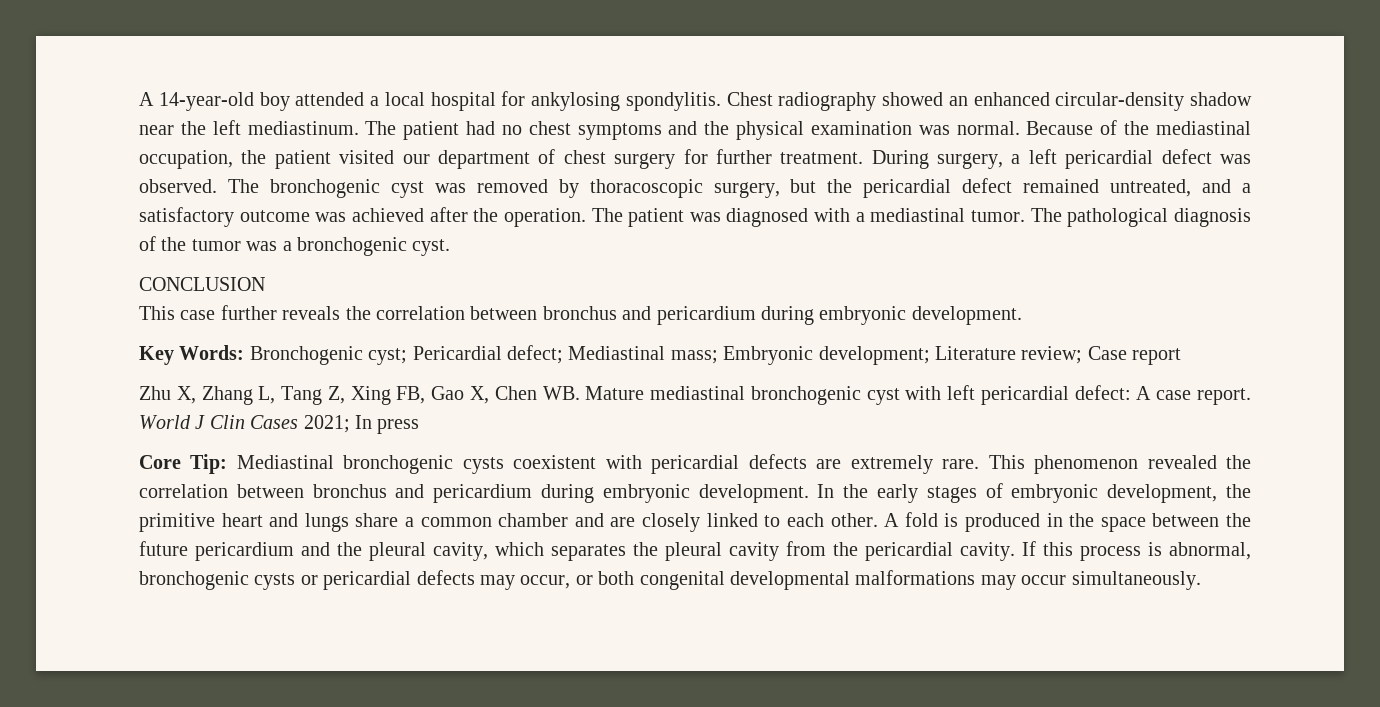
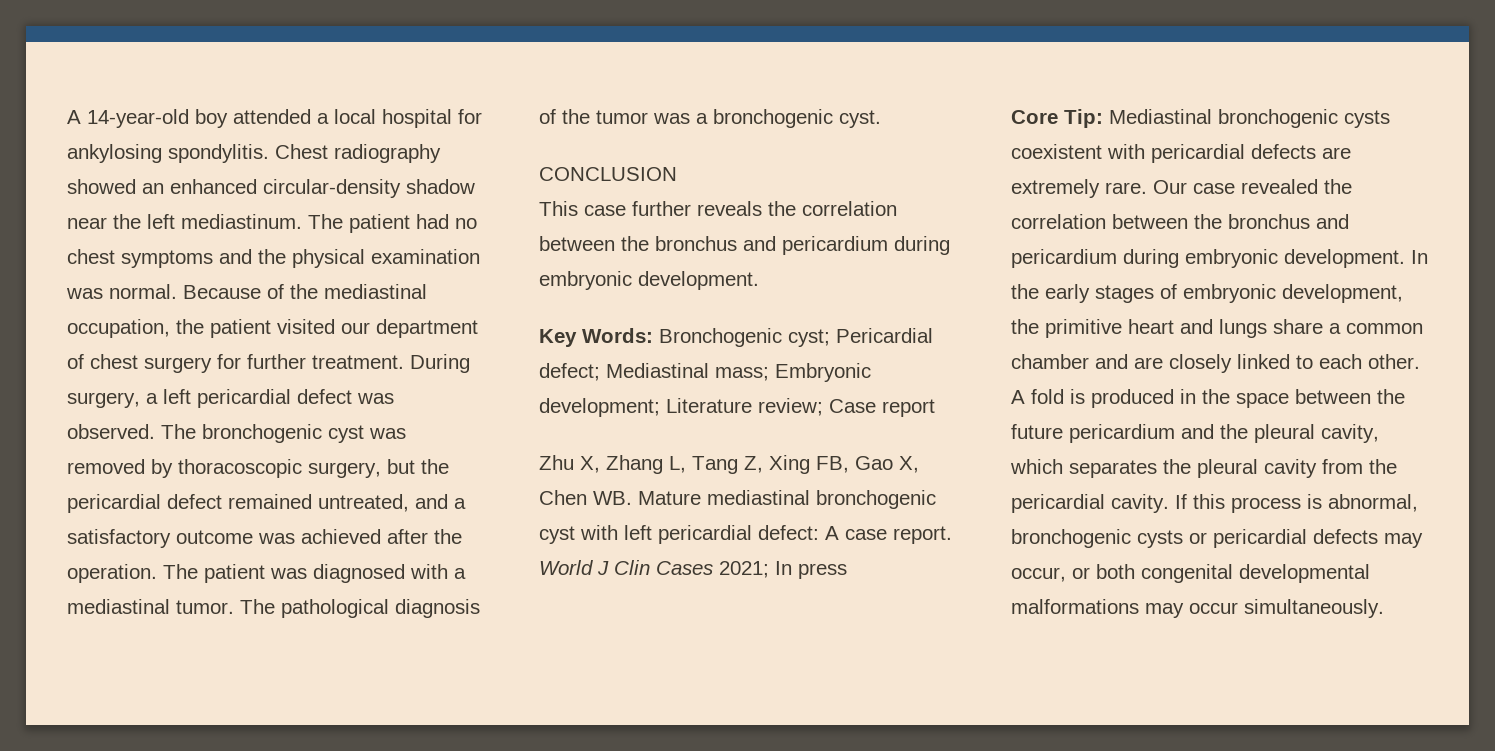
(538, 313) none -> [621,236,649,251] the
[988,455,1139,474] This phenomenon -> [1153,180,1235,194] Our case
(304, 491) none -> [1194,214,1222,229] the

